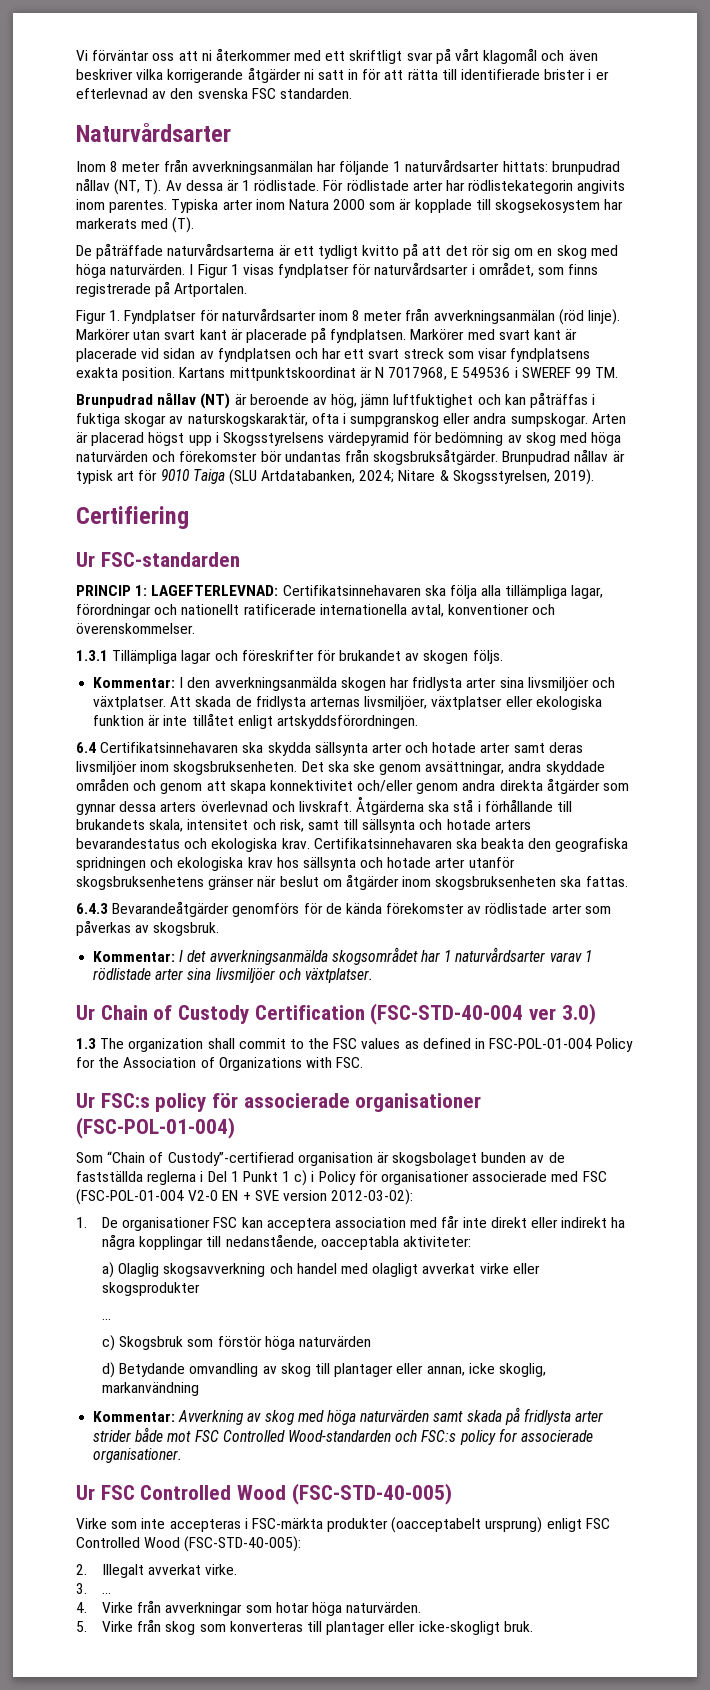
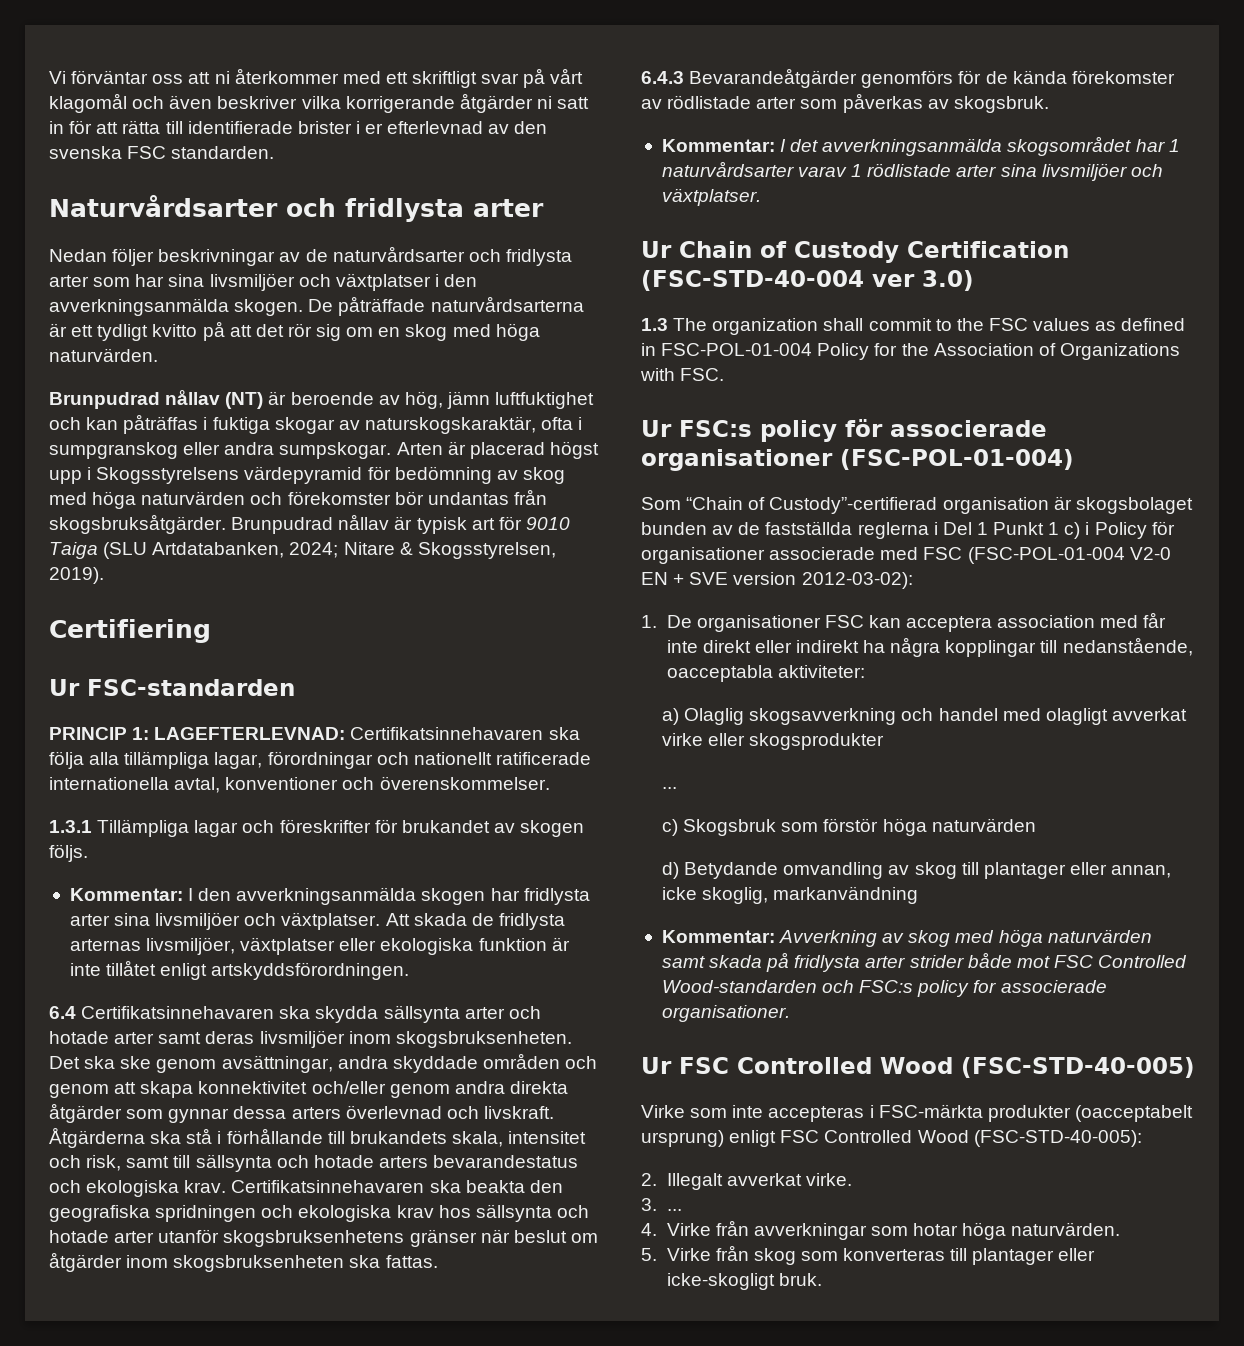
[76,159,620,175] [76,178,626,195] [76,199,624,213] [76,217,195,233] // Inom 8 meter från avverkningsanmälan har följande 1 naturvårdsarter hittats: brunpudrad nållav (NT, T). Av dessa är 1 rödlistade. För rödlistade arter har rödlistekategorin angivits inom parentes. Typiska arter inom Natura 2000 som är kopplade till skogsekosystem har markerats med (T). // -> [286,198,544,222] [49,246,572,266] [49,273,478,291] [49,298,304,316] och fridlysta arter // Nedan följer beskrivningar av de naturvårdsarter och fridlysta arter som har sina livsmiljöer och växtplatser i den avverkningsanmälda skogen.
[189,262,599,278] [76,281,248,297] [76,308,621,325] [76,327,578,343] [76,348,591,362] [76,367,619,381] I Figur 1 visas fyndplatser för naturvårdsarter i området, som finns registrerade på Artportalen. // Figur 1. Fyndplatser för naturvårdsarter inom 8 meter från avverkningsanmälan (röd linje). Markörer utan svart kant är placerade på fyndplatsen. Markörer med svart kant är placerade vid sidan av fyndplatsen och har ett svart streck som visar fyndplatsens exakta position. Kartans mittpunktskoordinat är N 7017968, E 549536 i SWEREF 99 TM. -> (158, 355) none

